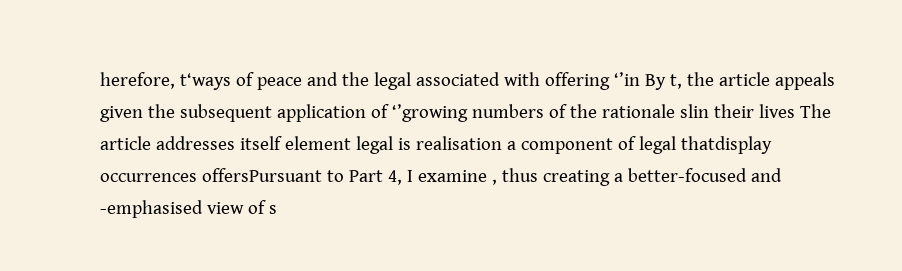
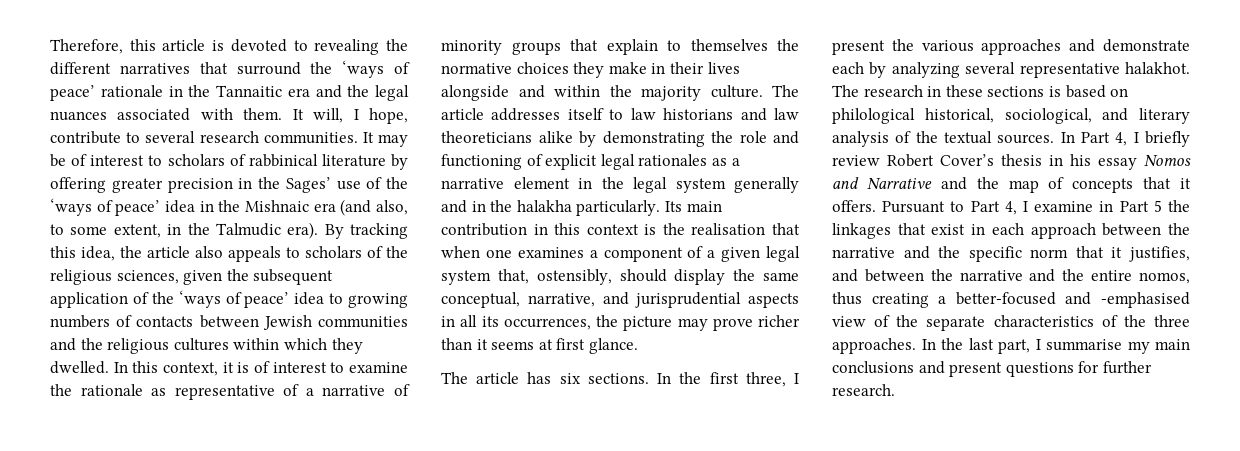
[100,72,302,90] herefore, t‘ways of peace -> [50,39,409,55] [50,60,410,78] [50,85,310,101] Therefore, this article is devoted to revealing the different narratives that surround the ‘ways of peace’ rationale in the Tannaitic era
(411, 81) none -> [50,111,107,121] nuances
[544,72,835,90] offering ‘’in By t, the article appeals -> [243,108,408,124] [50,131,408,147] [50,154,408,170] [50,177,408,193] [50,198,409,216] [50,222,408,239] [50,246,408,262] [50,269,179,285] them. It will, I hope, contribute to several research communities. It may be of interest to scholars of rabbinical literature by offering greater precision in the Sages’ use of the ‘ways of peace’ idea in the Mishnaic era (and also, to some extent, in the Talmudic era). By tracking this idea, the article also appeals to scholars of the religious sciences,
[391,104,831,122] [100,136,772,154] [100,168,322,182] ‘’growing numbers of the rationale slin their lives The article addresses itself element legal is realisation a component of legal thatdisplay occurrences offersPursuant -> [151,290,408,308] [50,315,408,330] [50,338,363,354] [50,361,408,376] [50,384,410,400] [441,39,799,55] [441,62,740,78] [441,85,799,101] [441,108,799,121] [441,131,799,147] [441,154,740,170] [441,177,799,193] [441,200,722,216] [441,223,800,236] [441,246,800,262] [441,269,799,285] [441,292,799,308] [441,315,800,331] [441,338,638,354] [441,372,799,387] [832,39,1190,55] [832,62,1190,78] [832,85,1129,98] [832,108,1190,124] [832,131,1190,147] [832,154,1191,170] [832,177,1191,193] [832,200,946,213] the ‘ways of peace’ idea to growing numbers of contacts between Jewish communities and the religious cultures within which they dwelled. In this context, it is of interest to examine the rationale as representative of a narrative of minority groups that explain to themselves the normative choices they make in their lives alongside and within the majority culture. The article addresses itself to law historians and law theoreticians alike by demonstrating the role and functioning of explicit legal rationales as a narrative element in the legal system generally and in the halakha particularly. Its main contribution in this context is the realisation that when one examines a component of a given legal system that, ostensibly, should display the same conceptual, narrative, and jurisprudential aspects in all its occurrences, the picture may prove richer than it seems at first glance. // The article has six sections. In the first three, I present the various approaches and demonstrate each by analyzing several representative halakhot. The research in these sections is based on philological historical, sociological, and literary analysis of the textual sources. In Part 4, I briefly review Robert Cover’s thesis in his essay Nomos and Narrative and the map of concepts that it offers. Pursuant
[491,179,497,185] , -> [1099,200,1190,212] [832,223,1190,239] [832,246,1190,262] [832,269,1190,284] in Part 5 the linkages that exist in each approach between the narrative and the specific norm that it justifies, and between the narrative and the entire nomos,
[268,205,277,214] s -> [896,315,1190,331] [832,338,1190,354] [832,361,1152,377] [832,384,895,396] the separate characteristics of the three approaches. In the last part, I summarise my main conclusions and present questions for further research.

